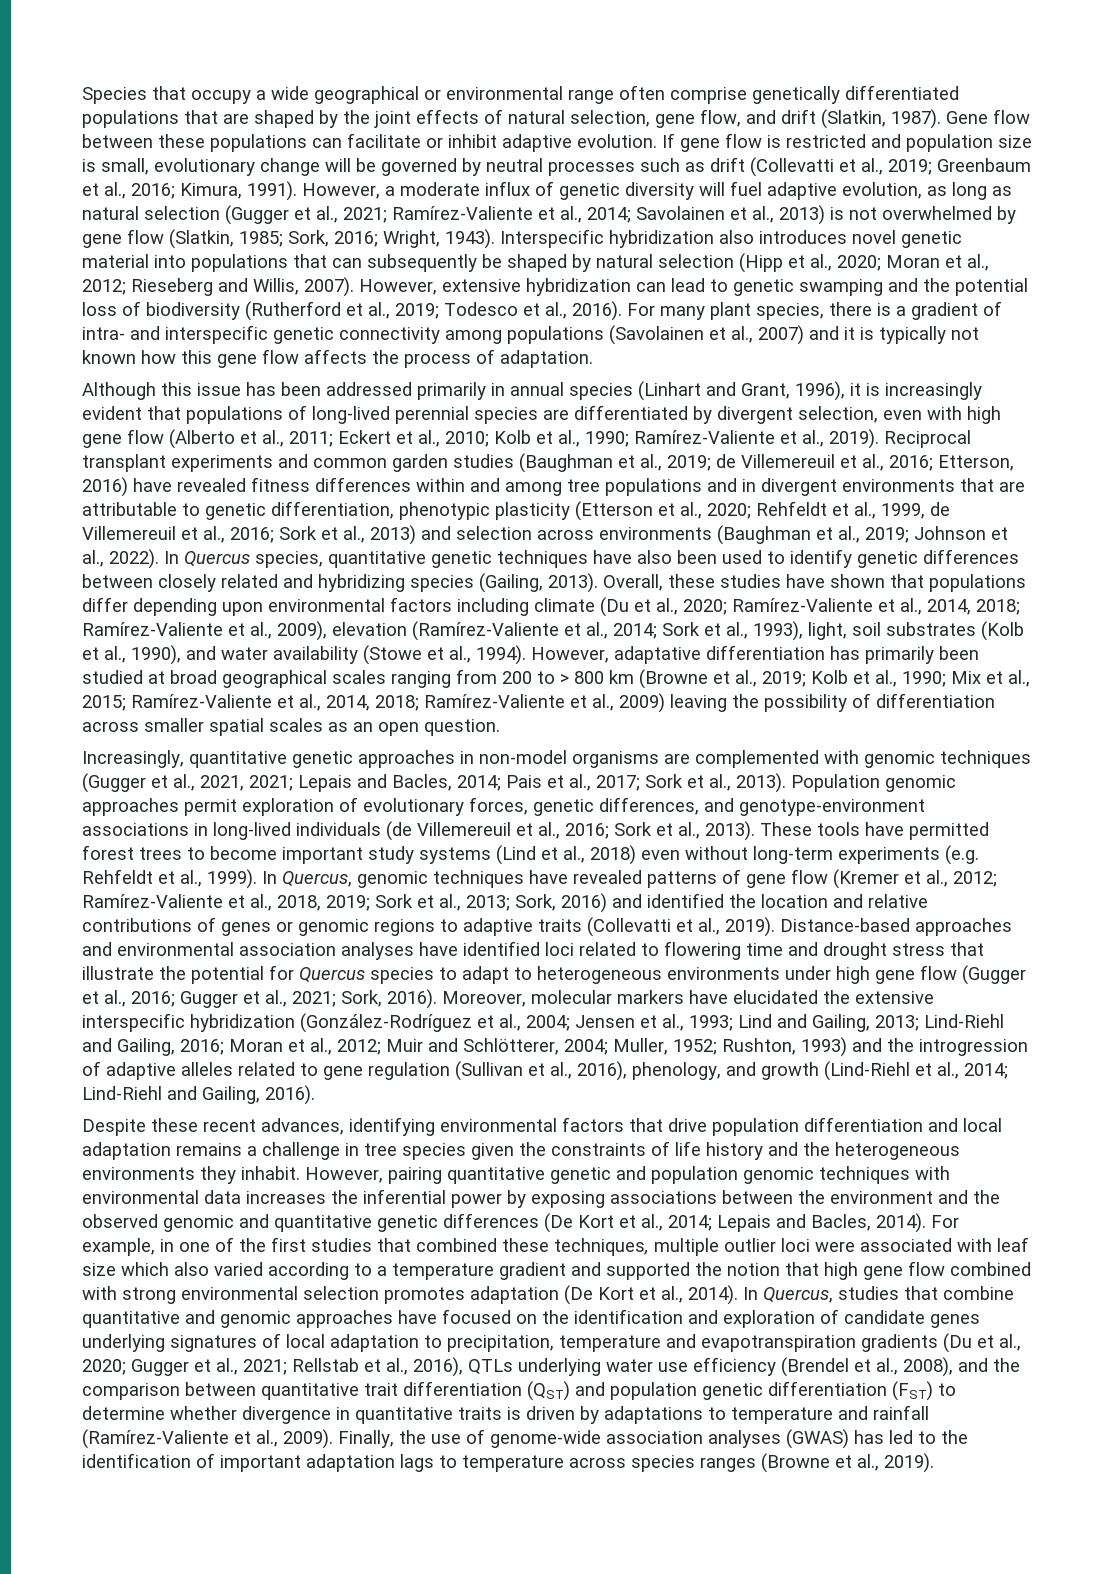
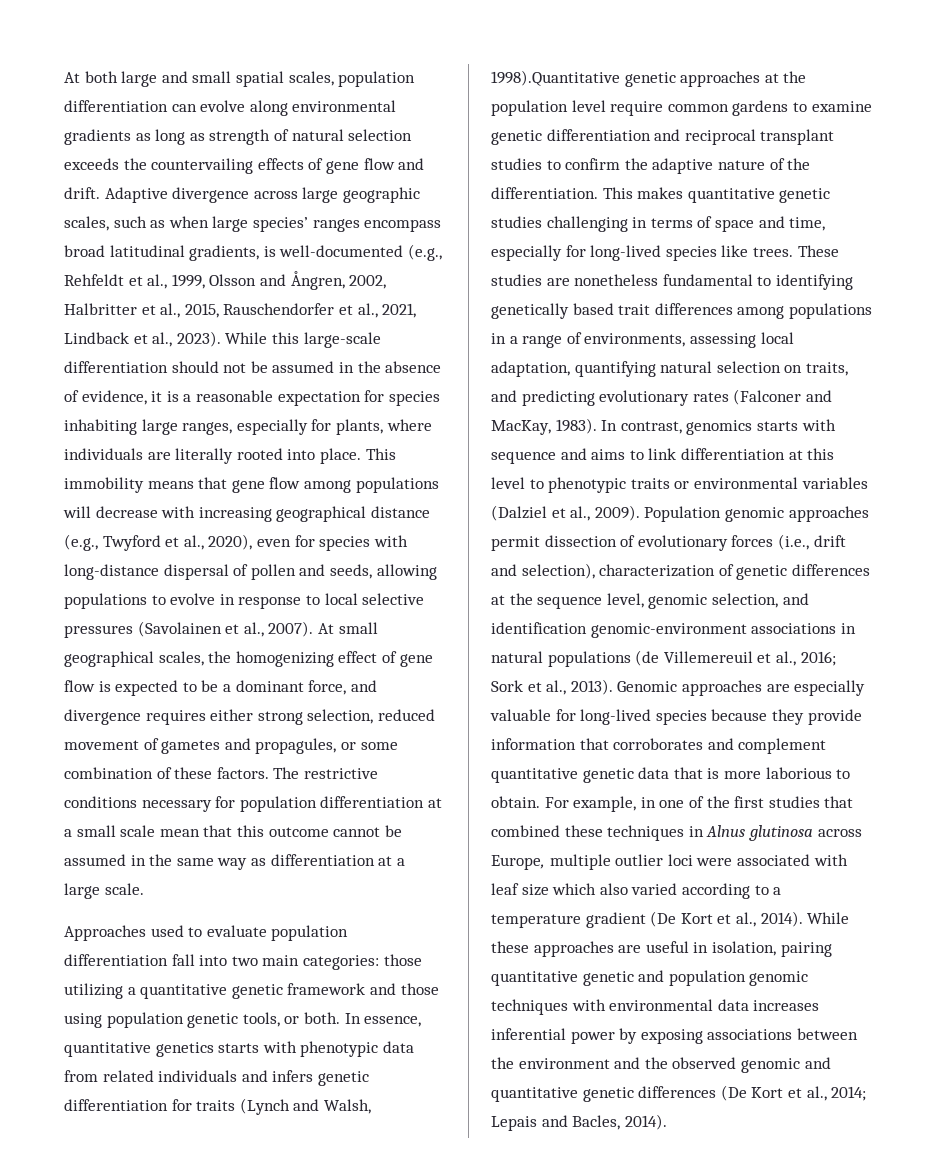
[82,85,959,104] [82,109,1030,129] [82,133,1032,152] [82,157,1031,177] [82,181,1012,201] [82,205,1016,225] [82,229,962,249] [82,253,989,273] [82,277,1028,297] [82,301,1002,321] [82,325,979,345] [82,349,593,368] [82,381,982,401] [82,405,1001,424] [82,429,971,449] [82,453,1014,473] [82,477,1025,497] [82,501,950,521] [82,525,1008,545] [82,549,1019,569] [82,573,1026,593] [82,597,1020,617] [82,621,1024,641] [82,645,979,665] [82,669,1030,689] [82,693,995,713] [82,718,500,736] [82,750,1031,768] [82,773,786,793] Species that occupy a wide geographical or environmental range often comprise genetically differentiated populations that are shaped by the joint effects of natural selection, gene flow, and drift (Slatkin, 1987). Gene flow between these populations can facilitate or inhibit adaptive evolution. If gene flow is restricted and population size is small, evolutionary change will be governed by neutral processes such as drift (Collevatti et al., 2019; Greenbaum et al., 2016; Kimura, 1991). However, a moderate influx of genetic diversity will fuel adaptive evolution, as long as natural selection (Gugger et al., 2021; Ramírez-Valiente et al., 2014; Savolainen et al., 2013) is not overwhelmed by gene flow (Slatkin, 1985; Sork, 2016; Wright, 1943). Interspecific hybridization also introduces novel genetic material into populations that can subsequently be shaped by natural selection (Hipp et al., 2020; Moran et al., 2012; Rieseberg and Willis, 2007). However, extensive hybridization can lead to genetic swamping and the potential loss of biodiversity (Rutherford et al., 2019; Todesco et al., 2016). For many plant species, there is a gradient of intra- and interspecific genetic connectivity among populations (Savolainen et al., 2007) and it is typically not known how this gene flow affects the process of adaptation. // Although this issue has been addressed primarily in annual species (Linhart and Grant, 1996), it is increasingly evident that populations of long-lived perennial species are differentiated by divergent selection, even with high gene flow (Alberto et al., 2011; Eckert et al., 2010; Kolb et al., 1990; Ramírez-Valiente et al., 2019). Reciprocal transplant experiments and common garden studies (Baughman et al., 2019; de Villemereuil et al., 2016; Etterson, 2016) have revealed fitness differences within and among tree populations and in divergent environments that are attributable to genetic differentiation, phenotypic plasticity (Etterson et al., 2020; Rehfeldt et al., 1999, de Villemereuil et al., 2016; Sork et al., 2013) and selection across environments (Baughman et al., 2019; Johnson et al., 2022). In Quercus species, quantitative genetic techniques have also been used to identify genetic differences between closely related and hybridizing species (Gailing, 2013). Overall, these studies have shown that populations differ depending upon environmental factors including climate (Du et al., 2020; Ramírez-Valiente et al., 2014, 2018; Ramírez-Valiente et al., 2009), elevation (Ramírez-Valiente et al., 2014; Sork et al., 1993), light, soil substrates (Kolb et al., 1990), and water availability (Stowe et al., 1994). However, adaptative differentiation has primarily been studied at broad geographical scales ranging from 200 to > 800 km (Browne et al., 2019; Kolb et al., 1990; Mix et al., 2015; Ramírez-Valiente et al., 2014, 2018; Ramírez-Valiente et al., 2009) leaving the possibility of differentiation across smaller spatial scales as an open question. // Increasingly, quantitative genetic approaches in non-model organisms are complemented with genomic techniques (Gugger et al., 2021, 2021; Lepais and Bacles, 2014; Pais et al., 2017; Sork et al., 2013). -> [64,71,416,87] [64,100,397,116] [64,129,413,145] [64,158,425,174] [64,187,420,203] [64,216,442,232] [64,244,442,261] [64,271,387,290] [64,303,417,318] [64,331,381,348] [64,361,442,373] [64,390,440,406] [64,419,432,435] [64,448,396,464] [64,477,439,493] [63,506,430,522] [64,534,408,551] [64,564,437,580] [64,593,425,609] [64,621,378,638] [64,651,433,667] [64,680,377,696] [64,709,435,725] [64,738,398,754] [64,767,378,779] [64,796,442,812] [64,825,402,837] [64,854,405,870] [64,883,144,899] [64,925,349,941] [64,954,422,970] [64,983,439,999] [64,1012,422,1028] [64,1041,414,1057] [64,1070,369,1086] [64,1098,371,1115] [491,70,807,87] [491,100,872,116] [491,129,835,145] [491,158,811,174] [491,187,831,203] [491,216,826,232] [491,245,839,261] [491,274,853,290] [491,303,872,319] [491,332,794,348] [491,361,848,377] [491,389,832,406] [491,418,836,435] [491,448,835,464] [491,477,868,493] [491,505,640,521] At both large and small spatial scales, population differentiation can evolve along environmental gradients as long as strength of natural selection exceeds the countervailing effects of gene flow and drift. Adaptive divergence across large geographic scales, such as when large species’ ranges encompass broad latitudinal gradients, is well-documented (e.g., Rehfeldt et al., 1999, Olsson and Ångren, 2002, Halbritter et al., 2015, Rauschendorfer et al., 2021, Lindback et al., 2023). While this large-scale differentiation should not be assumed in the absence of evidence, it is a reasonable expectation for species inhabiting large ranges, especially for plants, where individuals are literally rooted into place. This immobility means that gene flow among populations will decrease with increasing geographical distance (e.g., Twyford et al., 2020), even for species with long-distance dispersal of pollen and seeds, allowing populations to evolve in response to local selective pressures (Savolainen et al., 2007). At small geographical scales, the homogenizing effect of gene flow is expected to be a dominant force, and divergence requires either strong selection, reduced movement of gametes and propagules, or some combination of these factors. The restrictive conditions necessary for population differentiation at a small scale mean that this outcome cannot be assumed in the same way as differentiation at a large scale. // Approaches used to evaluate population differentiation fall into two main categories: those utilizing a quantitative genetic framework and those using population genetic tools, or both. In essence, quantitative genetics starts with phenotypic data from related individuals and infers genetic differentiation for traits (Lynch and Walsh, 1998).Quantitative genetic approaches at the population level require common gardens to examine genetic differentiation and reciprocal transplant studies to confirm the adaptive nature of the differentiation. This makes quantitative genetic studies challenging in terms of space and time, especially for long-lived species like trees. These studies are nonetheless fundamental to identifying genetically based trait differences among populations in a range of environments, assessing local adaptation, quantifying natural selection on traits, and predicting evolutionary rates (Falconer and MacKay, 1983). In contrast, genomics starts with sequence and aims to link differentiation at this level to phenotypic traits or environmental variables (Dalziel et al., 2009).
[242,798,334,816] exploration -> [544,535,617,547] dissection
[469,797,925,816] [82,822,381,840] forces, genetic differences, and genotype-environment associations in long-lived individuals -> [731,534,846,550] [491,563,870,580] [491,593,809,609] [491,622,856,638] [491,651,631,667] forces (i.e., drift and selection), characterization of genetic differences at the sequence level, genomic selection, and identification genomic-environment associations in natural populations
[760,822,989,840] [82,845,979,865] [82,869,997,889] [82,893,928,913] [82,917,1012,937] [82,941,984,960] [82,965,1026,985] [82,989,934,1009] [82,1013,1004,1033] [82,1037,1028,1057] [82,1061,1008,1081] [82,1085,315,1105] [82,1117,1002,1136] [82,1141,960,1160] [82,1166,383,1184] These tools have permitted forest trees to become important study systems (Lind et al., 2018) even without long-term experiments (e.g. Rehfeldt et al., 1999). In Quercus, genomic techniques have revealed patterns of gene flow (Kremer et al., 2012; Ramírez-Valiente et al., 2018, 2019; Sork et al., 2013; Sork, 2016) and identified the location and relative contributions of genes or genomic regions to adaptive traits (Collevatti et al., 2019). Distance-based approaches and environmental association analyses have identified loci related to flowering time and drought stress that illustrate the potential for Quercus species to adapt to heterogeneous environments under high gene flow (Gugger et al., 2016; Gugger et al., 2021; Sork, 2016). Moreover, molecular markers have elucidated the extensive interspecific hybridization (González-Rodríguez et al., 2004; Jensen et al., 1993; Lind and Gailing, 2013; Lind-Riehl and Gailing, 2016; Moran et al., 2012; Muir and Schlötterer, 2004; Muller, 1952; Rushton, 1993) and the introgression of adaptive alleles related to gene regulation (Sullivan et al., 2016), phenology, and growth (Lind-Riehl et al., 2014; Lind-Riehl and Gailing, 2016). // Despite these recent advances, identifying environmental factors that drive population differentiation and local adaptation remains a challenge in tree species given the constraints of life history and the heterogeneous environments they inhabit. However, -> [617,680,866,696] [490,709,862,725] [491,738,827,754] [491,767,851,783] [491,796,854,812] [491,825,862,841] [491,854,848,870] [491,883,782,899] [491,911,850,928] [491,941,776,957] Genomic approaches are especially valuable for long-lived species because they provide information that corroborates and complement quantitative genetic data that is more laborious to obtain. For example, in one of the first studies that combined these techniques in Alnus glutinosa across Europe, multiple outlier loci were associated with leaf size which also varied according to a temperature gradient (De Kort et al., 2014). While these approaches are useful in isolation,
[331,1190,358,1204] the -> (820, 1005) none
[931,1215,959,1228] [82,1237,1029,1256] [82,1261,1031,1280] [82,1285,1014,1305] [82,1309,980,1328] [82,1333,1021,1353] [82,1357,1020,1377] [82,1381,956,1401] [82,1405,929,1424] [82,1429,968,1449] [82,1453,934,1473] For example, in one of the first studies that combined these techniques, multiple outlier loci were associated with leaf size which also varied according to a temperature gradient and supported the notion that high gene flow combined with strong environmental selection promotes adaptation (De Kort et al., 2014). In Quercus, studies that combine quantitative and genomic approaches have focused on the identification and exploration of candidate genes underlying signatures of local adaptation to precipitation, temperature and evapotranspiration gradients (Du et al., 2020; Gugger et al., 2021; Rellstab et al., 2016), QTLs underlying water use efficiency (Brendel et al., 2008), and the comparison between quantitative trait differentiation (QST) and population genetic differentiation (FST) to determine whether divergence in quantitative traits is driven by adaptations to temperature and rainfall (Ramírez-Valiente et al., 2009). Finally, the use of genome-wide association analyses (GWAS) has led to the identification of important adaptation lags to temperature across species ranges (Browne et al., 2019). -> (667, 1122) none

